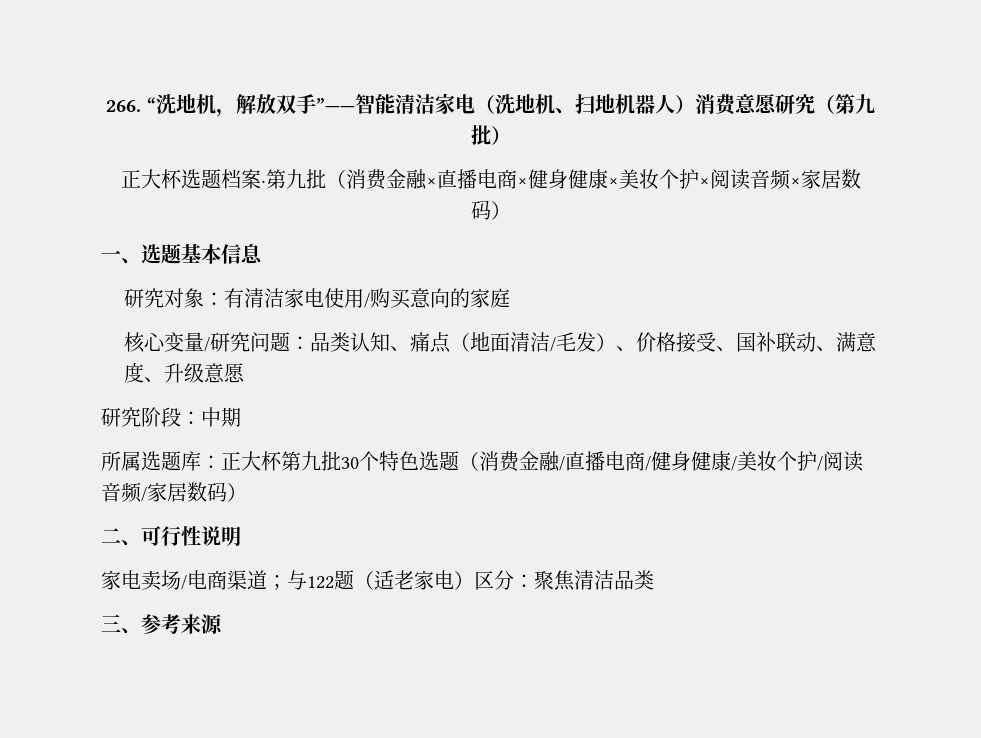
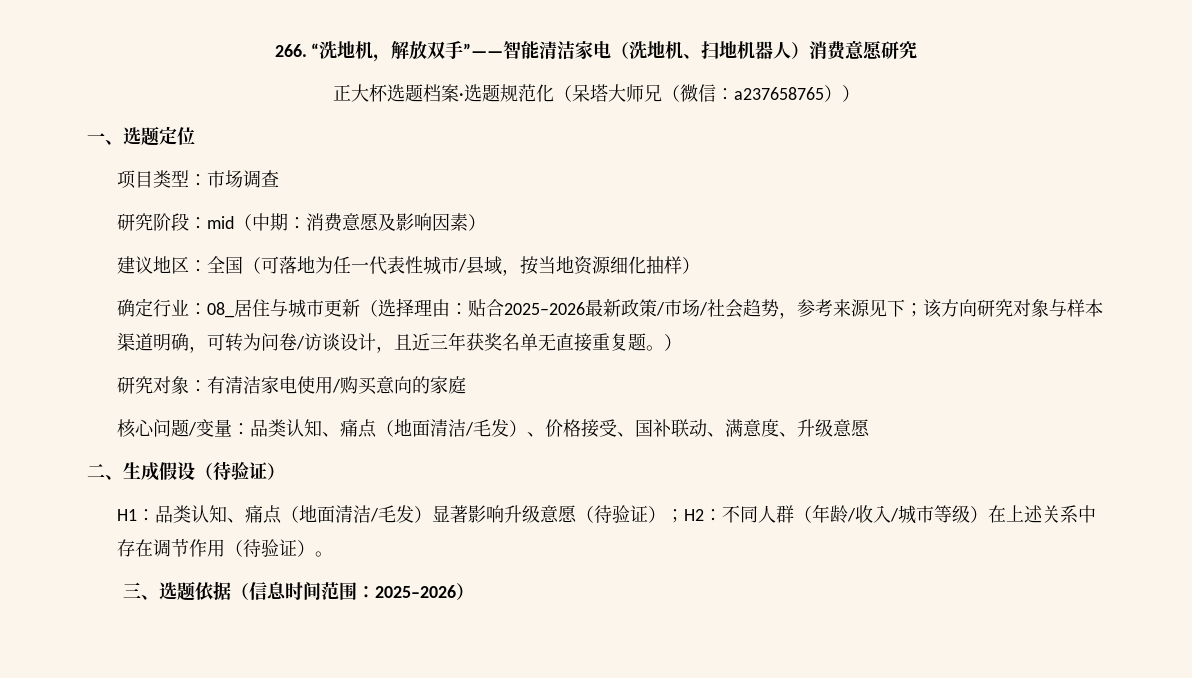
[814,94,875,114] [470,125,511,145] （第九批） -> (918, 50) none
[265,169,861,190] [470,200,511,220] [101,243,263,264] 第九批（消费金融×直播电商×健身健康×美妆个护×阅读音频×家居数码） // 一、选题基本信息 -> [463,84,860,102] [87,126,195,146] [116,170,279,189] [116,213,486,232] [116,256,700,276] [116,298,1103,319] [116,332,682,353] 选题规范化（呆塔大师兄（微信：a237658765）） // 一、选题定位 // 项目类型：市场调查 // 研究阶段：mid（中期：消费意愿及影响因素） // 建议地区：全国（可落地为任一代表性城市/县域，按当地资源细化抽样） // 确定行业：08_居住与城市更新（选择理由：贴合2025–2026最新政策/市场/社会趋势，参考来源见下；该方向研究对象与样本渠道明确，可转为问卷/访谈设计，且近三年获奖名单无直接重复题。）
[163,332,290,352] 变量/研究问题 -> [152,419,232,437] 问题/变量
[101,407,241,427] [101,451,863,472] [101,482,247,503] [101,526,241,546] [101,570,654,591] [101,614,223,634] 研究阶段：中期 // 所属选题库：正大杯第九批30个特色选题（消费金融/直播电商/健身健康/美妆个护/阅读音频/家居数码） // 二、可行性说明 // 家电卖场/电商渠道；与122题（适老家电）区分：聚焦清洁品类 // 三、参考来源 -> [87,461,285,481] [116,504,1096,524] [116,539,333,557] [122,581,474,601] 二、生成假设（待验证） // H1：品类认知、痛点（地面清洁/毛发）显著影响升级意愿（待验证）；H2：不同人群（年龄/收入/城市等级）在上述关系中存在调节作用（待验证）。 // 三、选题依据（信息时间范围：2025–2026）

